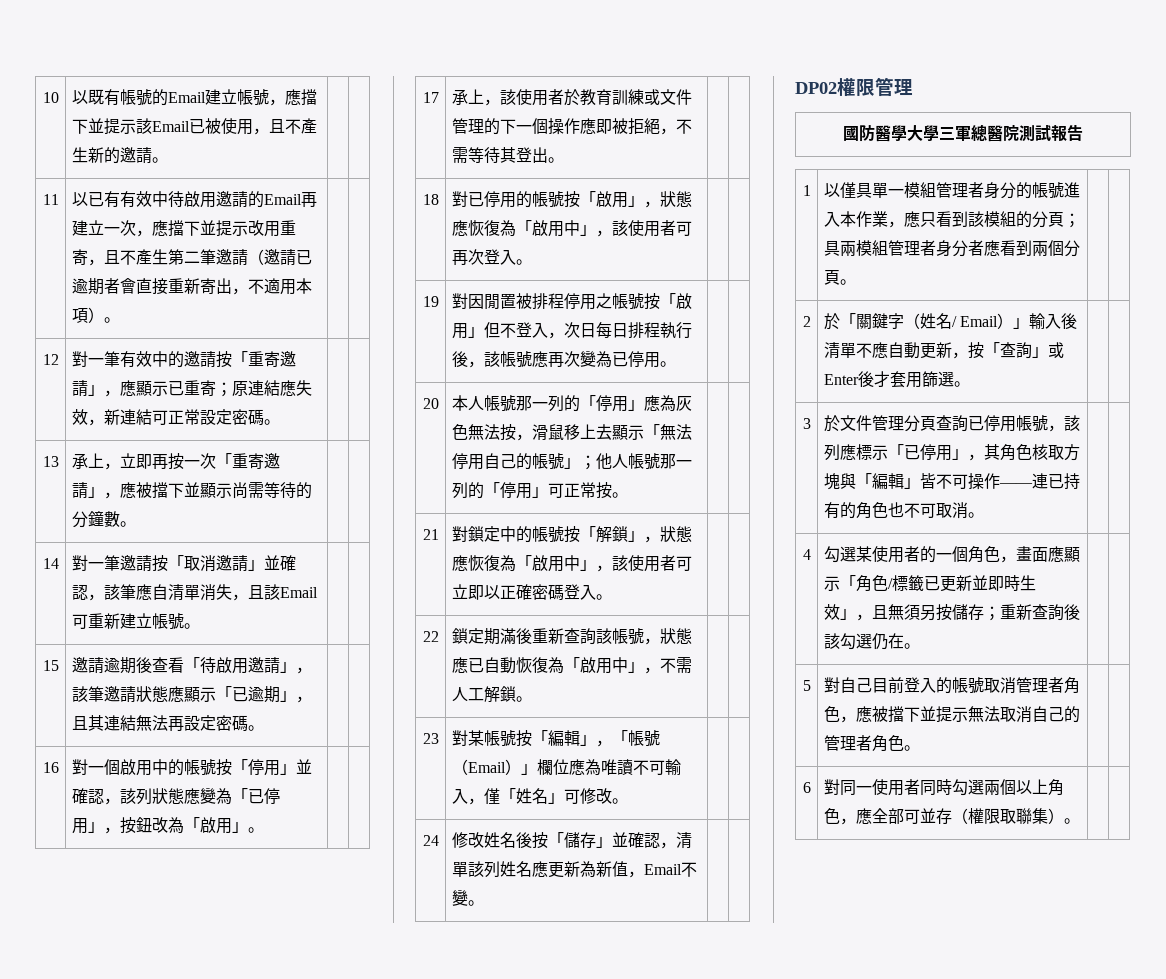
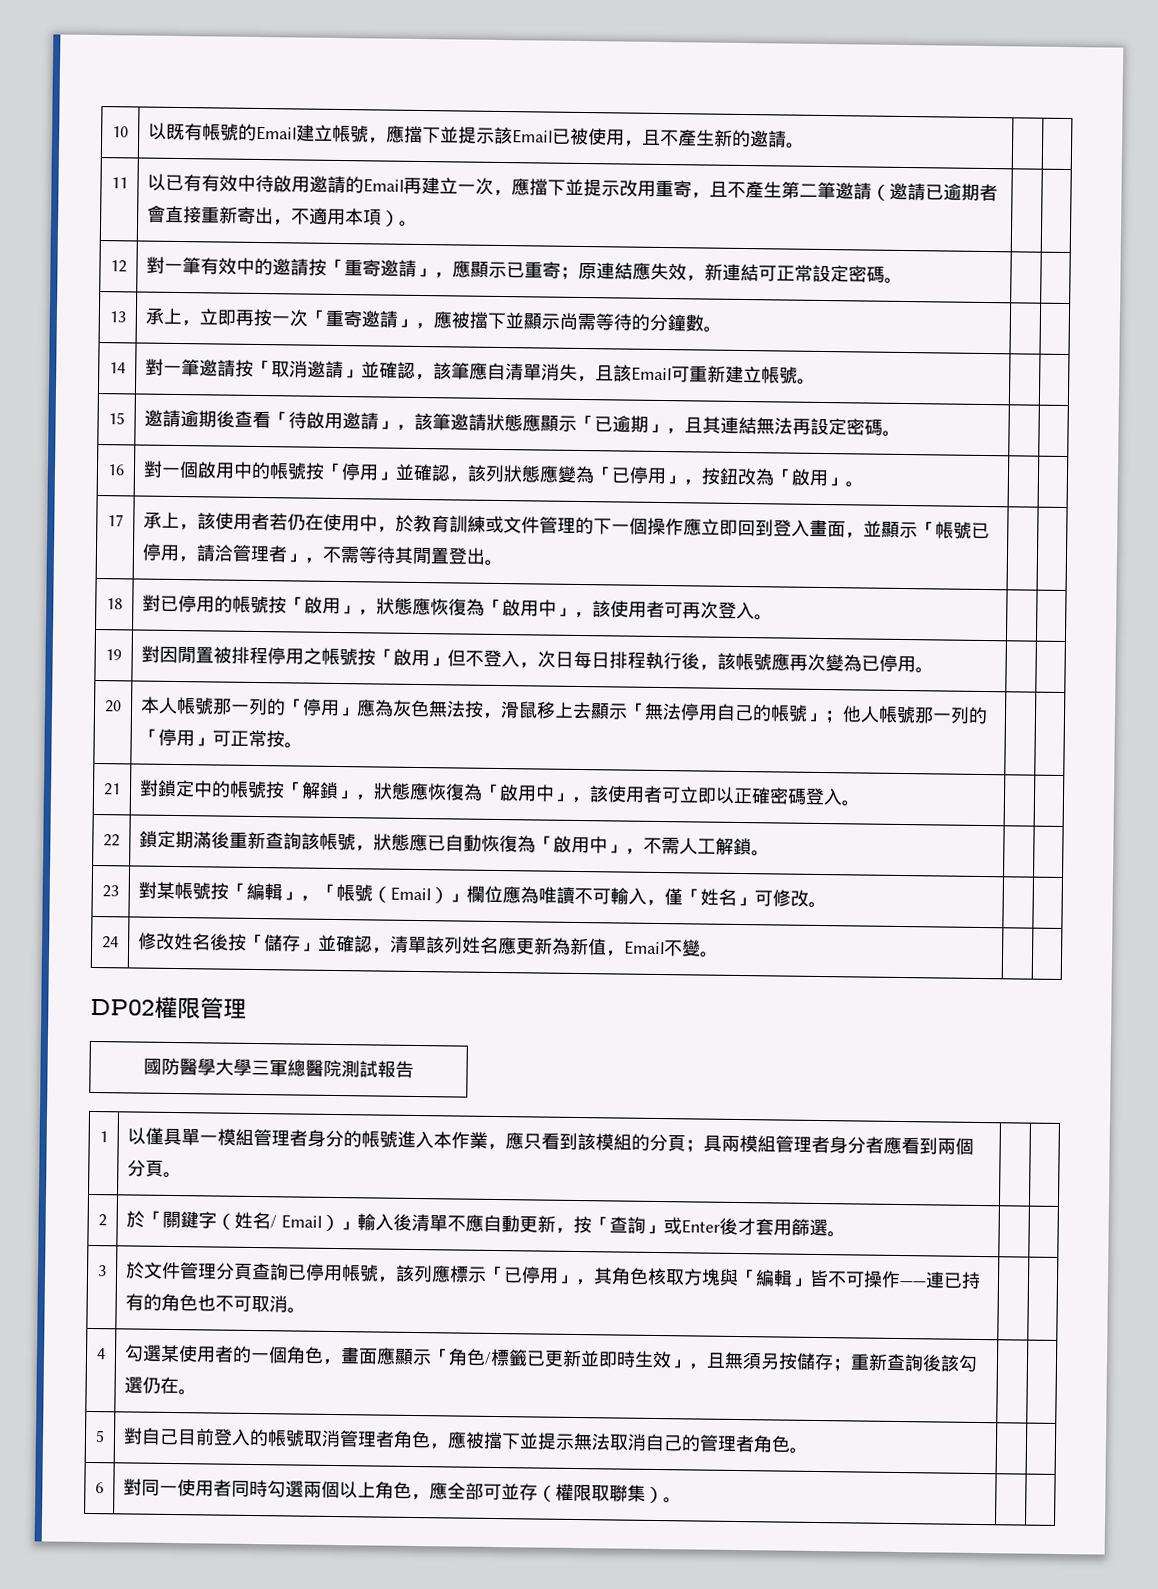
(564, 97) none -> [269,513,397,533] 若仍在使用中，
[595,118,660,135] 即被拒絕 -> [701,518,991,540] [142,543,306,563] 立即回到登入畫面，並顯示「帳號已停用，請洽管理者」
(516, 155) none -> [412,546,451,565] 閒置

